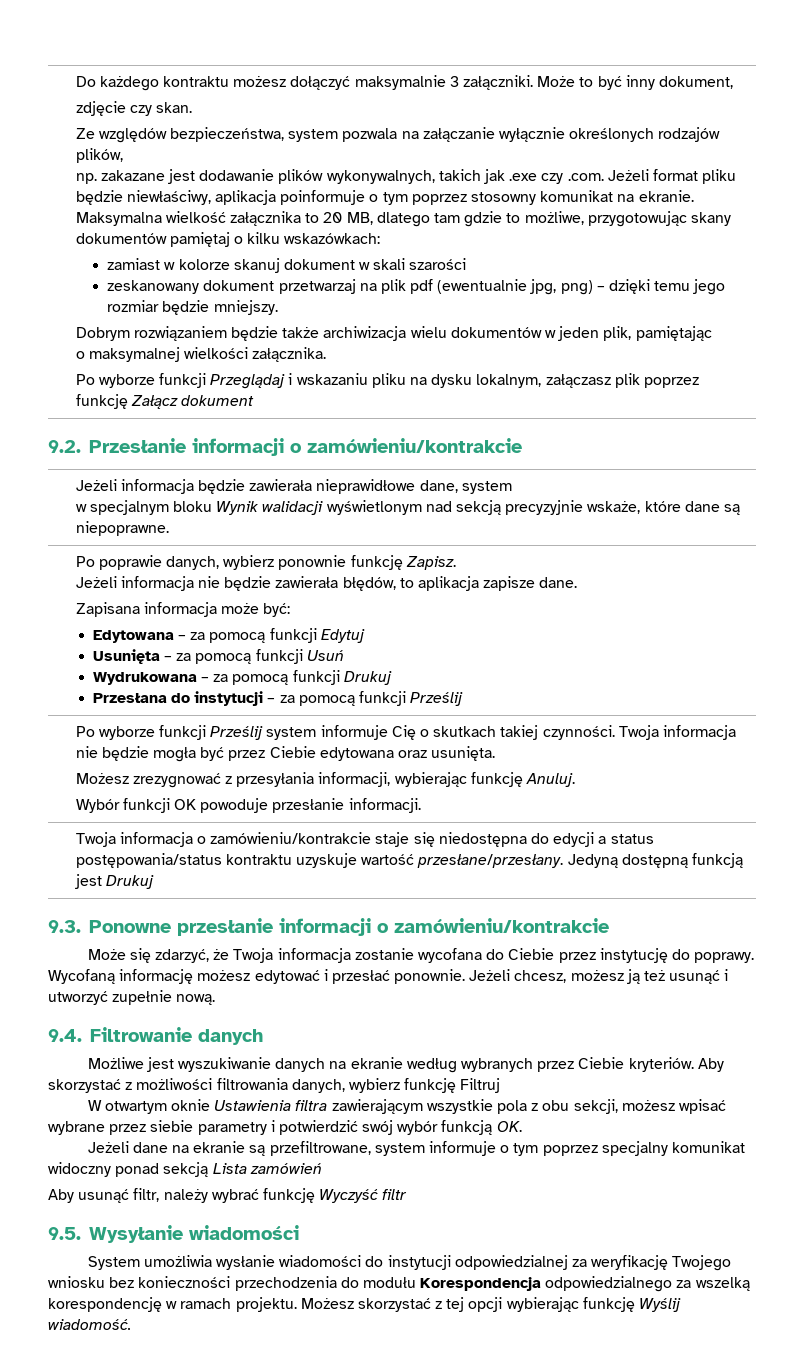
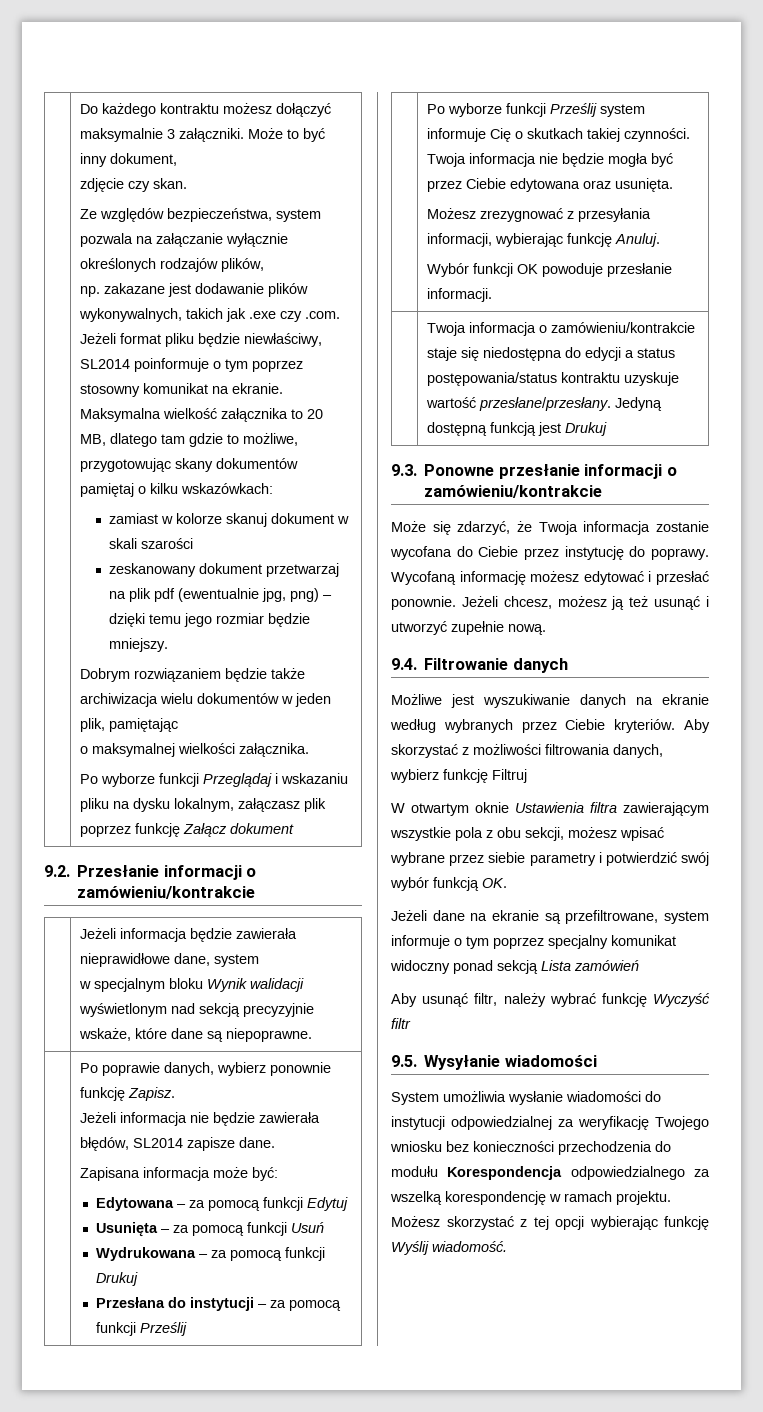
[215,190,277,205] aplikacja -> [79,359,130,369] SL2014
[399,576,480,591] to aplikacja -> [132,1138,183,1148] SL2014

